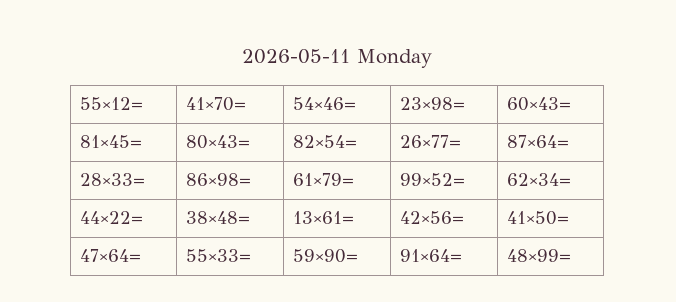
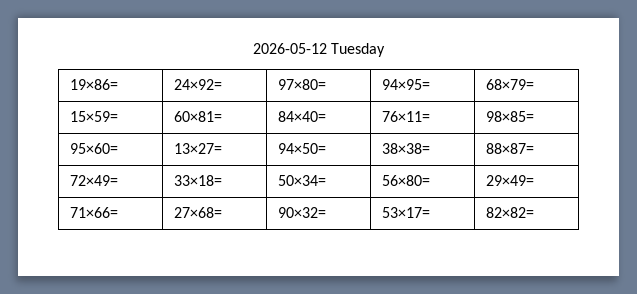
[242,49,432,68] [80,97,144,110] [186,97,247,111] [293,97,357,110] [400,97,466,110] [507,97,572,111] [80,135,143,148] [186,135,251,149] [293,135,358,148] [400,135,462,148] [507,135,570,148] [80,173,146,186] [186,173,252,186] [293,173,355,186] [400,173,466,186] [507,173,572,186] [80,211,144,224] [186,211,251,224] [293,211,355,224] [400,211,465,224] [507,211,570,225] [80,249,142,262] [186,249,252,262] [293,249,359,263] [400,249,463,262] [507,249,572,262] 2026-05-11 Monday // 55×12= | 41×70= | 54×46= | 23×98= | 60×43= // 81×45= | 80×43= | 82×54= | 26×77= | 87×64= // 28×33= | 86×98= | 61×79= | 99×52= | 62×34= // 44×22= | 38×48= | 13×61= | 42×56= | 41×50= // 47×64= | 55×33= | 59×90= | 91×64= | 48×99= -> [252,43,386,57] [70,79,119,90] [174,79,223,90] [278,79,327,90] [382,79,431,90] [486,79,535,90] [70,111,119,122] [174,111,223,122] [278,111,327,122] [382,111,431,122] [486,111,535,122] [70,143,119,154] [174,143,223,154] [278,143,327,154] [382,143,431,154] [486,143,535,154] [70,175,119,186] [174,175,223,186] [278,175,327,186] [382,175,431,186] [486,175,535,186] [70,207,119,218] [174,207,223,218] [278,207,327,218] [382,207,431,218] [486,207,535,218] 2026-05-12 Tuesday // 19×86= | 24×92= | 97×80= | 94×95= | 68×79= // 15×59= | 60×81= | 84×40= | 76×11= | 98×85= // 95×60= | 13×27= | 94×50= | 38×38= | 88×87= // 72×49= | 33×18= | 50×34= | 56×80= | 29×49= // 71×66= | 27×68= | 90×32= | 53×17= | 82×82=

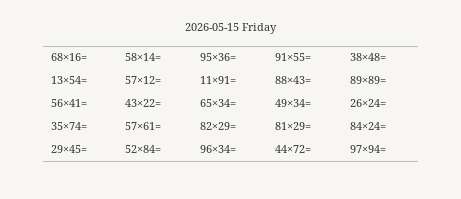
[252,43,386,57] [70,79,119,90] [174,79,223,90] [278,79,327,90] [382,79,431,90] [486,79,535,90] [70,111,119,122] [174,111,223,122] [278,111,327,122] [382,111,431,122] [486,111,535,122] [70,143,119,154] [174,143,223,154] [278,143,327,154] [382,143,431,154] [486,143,535,154] [70,175,119,186] [174,175,223,186] [278,175,327,186] [382,175,431,186] [486,175,535,186] [70,207,119,218] [174,207,223,218] [278,207,327,218] [382,207,431,218] [486,207,535,218] 2026-05-12 Tuesday // 19×86= | 24×92= | 97×80= | 94×95= | 68×79= // 15×59= | 60×81= | 84×40= | 76×11= | 98×85= // 95×60= | 13×27= | 94×50= | 38×38= | 88×87= // 72×49= | 33×18= | 50×34= | 56×80= | 29×49= // 71×66= | 27×68= | 90×32= | 53×17= | 82×82= -> [185,23,277,34] [50,53,87,61] [124,53,161,61] [199,53,236,61] [274,53,311,61] [349,53,386,61] [50,76,87,84] [124,76,161,84] [199,76,236,84] [274,76,311,84] [349,76,386,84] [50,99,87,107] [124,99,161,107] [199,99,236,107] [274,99,311,107] [349,99,386,107] [50,122,87,130] [124,122,161,130] [199,122,236,130] [274,122,311,130] [349,122,386,130] [50,145,87,153] [124,145,161,153] [199,145,236,153] [274,145,311,153] [349,145,386,153] 2026-05-15 Friday // 68×16= | 58×14= | 95×36= | 91×55= | 38×48= // 13×54= | 57×12= | 11×91= | 88×43= | 89×89= // 56×41= | 43×22= | 65×34= | 49×34= | 26×24= // 35×74= | 57×61= | 82×29= | 81×29= | 84×24= // 29×45= | 52×84= | 96×34= | 44×72= | 97×94=

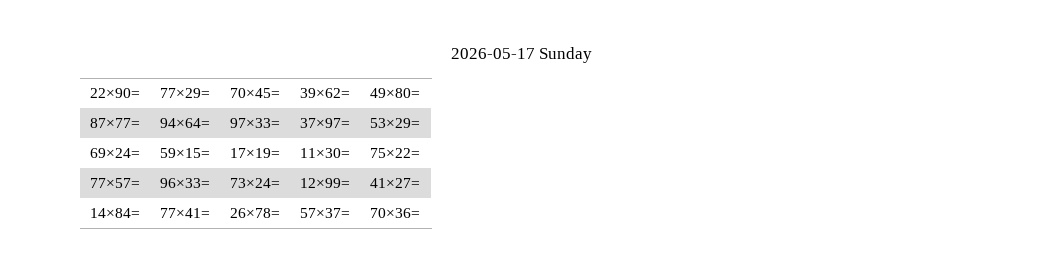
[185,23,277,34] [50,53,87,61] [124,53,161,61] [199,53,236,61] [274,53,311,61] [349,53,386,61] [50,76,87,84] [124,76,161,84] [199,76,236,84] [274,76,311,84] [349,76,386,84] [50,99,87,107] [124,99,161,107] [199,99,236,107] [274,99,311,107] [349,99,386,107] [50,122,87,130] [124,122,161,130] [199,122,236,130] [274,122,311,130] [349,122,386,130] [50,145,87,153] [124,145,161,153] [199,145,236,153] [274,145,311,153] [349,145,386,153] 2026-05-15 Friday // 68×16= | 58×14= | 95×36= | 91×55= | 38×48= // 13×54= | 57×12= | 11×91= | 88×43= | 89×89= // 56×41= | 43×22= | 65×34= | 49×34= | 26×24= // 35×74= | 57×61= | 82×29= | 81×29= | 84×24= // 29×45= | 52×84= | 96×34= | 44×72= | 97×94= -> [450,47,593,63] [89,88,140,98] [159,88,210,98] [229,88,280,98] [299,88,350,98] [369,88,420,98] [89,118,140,128] [159,118,210,128] [229,118,280,128] [299,118,350,128] [369,118,420,128] [89,148,140,158] [159,148,210,158] [229,148,280,158] [299,148,350,158] [369,148,420,158] [89,178,140,188] [159,178,210,188] [229,178,280,188] [299,178,350,188] [369,178,420,188] [89,208,140,218] [159,208,210,218] [229,208,280,218] [299,208,350,218] [369,208,420,218] 2026-05-17 Sunday // 22×90= | 77×29= | 70×45= | 39×62= | 49×80= // 87×77= | 94×64= | 97×33= | 37×97= | 53×29= // 69×24= | 59×15= | 17×19= | 11×30= | 75×22= // 77×57= | 96×33= | 73×24= | 12×99= | 41×27= // 14×84= | 77×41= | 26×78= | 57×37= | 70×36=

